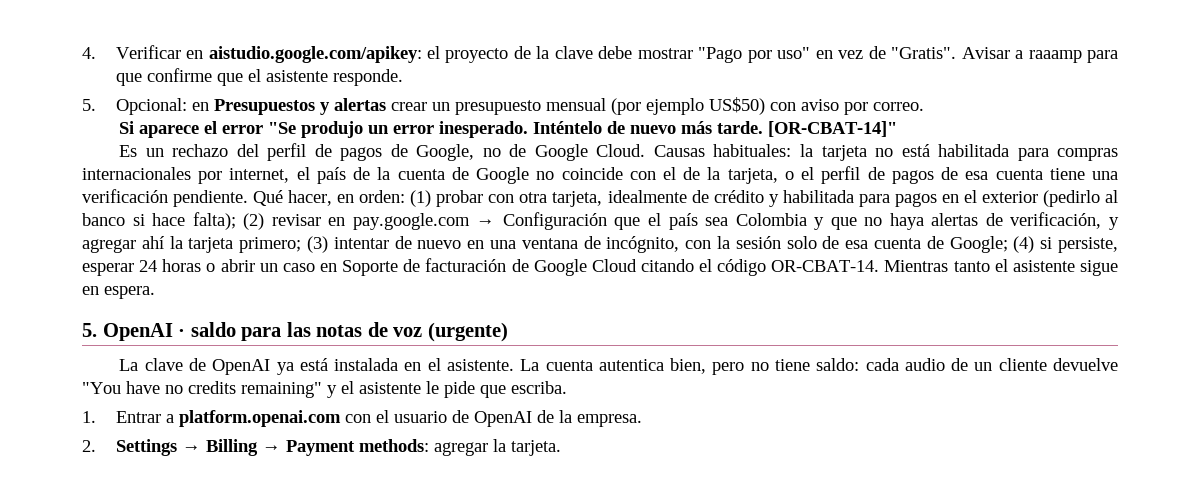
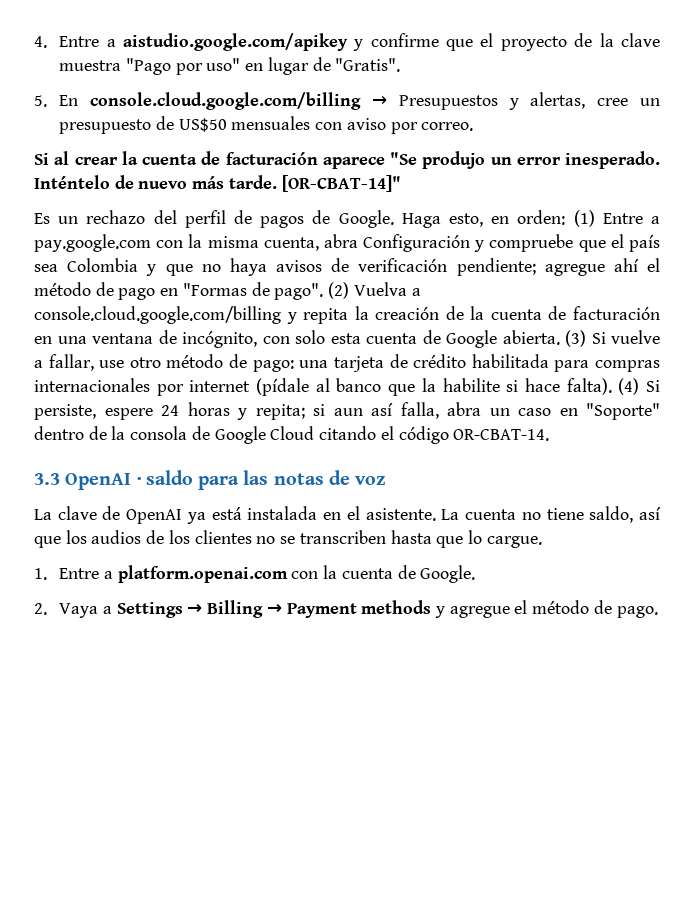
[115,45,422,63] Verificar en aistudio.google.com/apikey: -> [59,33,474,51] Entre a aistudio.google.com/apikey y confirme que
[598,46,693,59] debe mostrar -> [59,60,122,71] muestra
[838,50,864,59] vez -> [267,57,309,75] lugar
[961,47,1118,63] [115,68,403,86] [82,97,765,115] Avisar a raaamp para que confirme que el asistente responde. // 5. Opcional: en Presupuestos y alertas crear un presupuesto mensual (por ejemplo US$50) -> [34,92,660,110] [59,116,311,134] // 5. En console.cloud.google.com/billing → Presupuestos y alertas, cree un presupuesto de US$50 mensuales
[139,121,264,138] aparece el error -> [54,151,385,169] al crear la cuenta de facturación aparece
[416,144,1118,161] [82,166,1119,184] [82,189,1118,207] [82,212,607,230] Google, no de Google Cloud. Causas habituales: la tarjeta no está habilitada para compras internacionales por internet, el país de la cuenta de Google no coincide con el de la tarjeta, o el perfil de pagos de esa cuenta tiene una verificación pendiente. Qué hacer, en orden: (1) probar con otra tarjeta, idealmente de crédito y habilitada para pagos en el exterior (pedirlo al banco si hace falta); (2) revisar en pay.google.com → Configuración -> [338,210,660,228] [34,234,574,252] Google. Haga esto, en orden: (1) Entre a pay.google.com con la misma cuenta, abra Configuración y compruebe
[931,212,1119,230] [82,236,462,253] alertas de verificación, y agregar ahí la tarjeta primero; (3) intentar de nuevo -> [275,258,660,276] [34,282,421,300] [34,306,660,324] avisos de verificación pendiente; agregue ahí el método de pago en "Formas de pago". (2) Vuelva a console.cloud.google.com/billing y repita la creación de la cuenta de facturación
[717,236,1118,253] [82,258,507,276] la sesión solo de esa cuenta de Google; (4) si persiste, esperar 24 horas o abrir un caso en Soporte de facturación -> [295,330,660,348] [34,354,661,372] [34,378,661,396] [34,402,660,420] [34,426,188,440] solo esta cuenta de Google abierta. (3) Si vuelve a fallar, use otro método de pago: una tarjeta de crédito habilitada para compras internacionales por internet (pídale al banco que la habilite si hace falta). (4) Si persiste, espere 24 horas y repita; si aun así falla, abra un caso en "Soporte" dentro de la consola
[884,259,1118,276] [82,286,155,299] [82,323,97,337] Mientras tanto el asistente sigue en espera. // 5. -> [34,473,60,485] // 3.3
[427,322,508,342] (urgente) -> (387, 480) none
[598,358,1119,375] [82,381,567,398] autentica bien, pero no tiene saldo: cada audio de un cliente devuelve "You have no credits remaining" y el asistente le pide que escriba. -> [521,506,662,523] [34,530,542,548] no tiene saldo, así que los audios de los clientes no se transcriben hasta que lo cargue.
[115,411,161,423] Entrar -> [59,568,100,579] Entre
[375,410,642,427] el usuario de OpenAI de la empresa. -> [323,565,476,583] la cuenta de Google.
(96, 446) none -> [59,603,112,618] Vaya a
[358,439,561,456] methods: agregar la tarjeta. -> [361,600,658,618] methods y agregue el método de pago.

